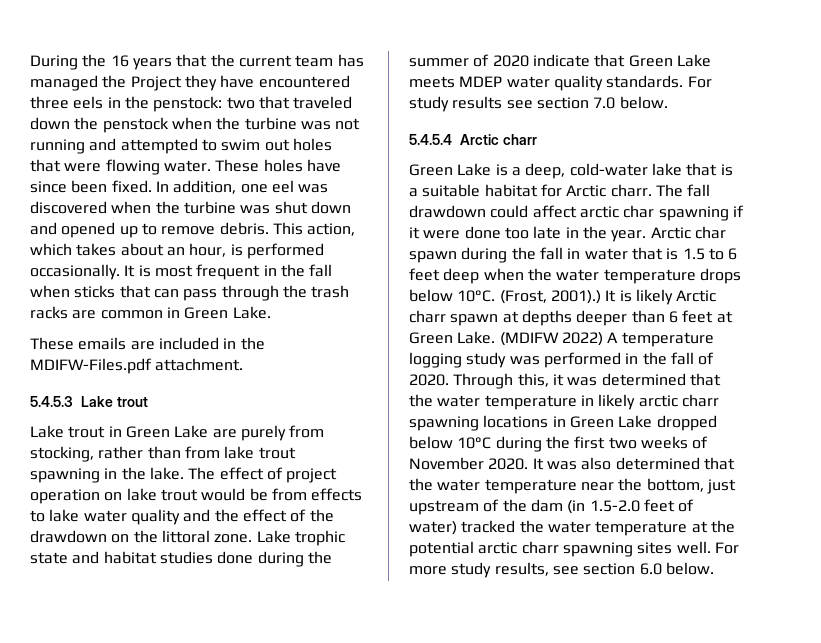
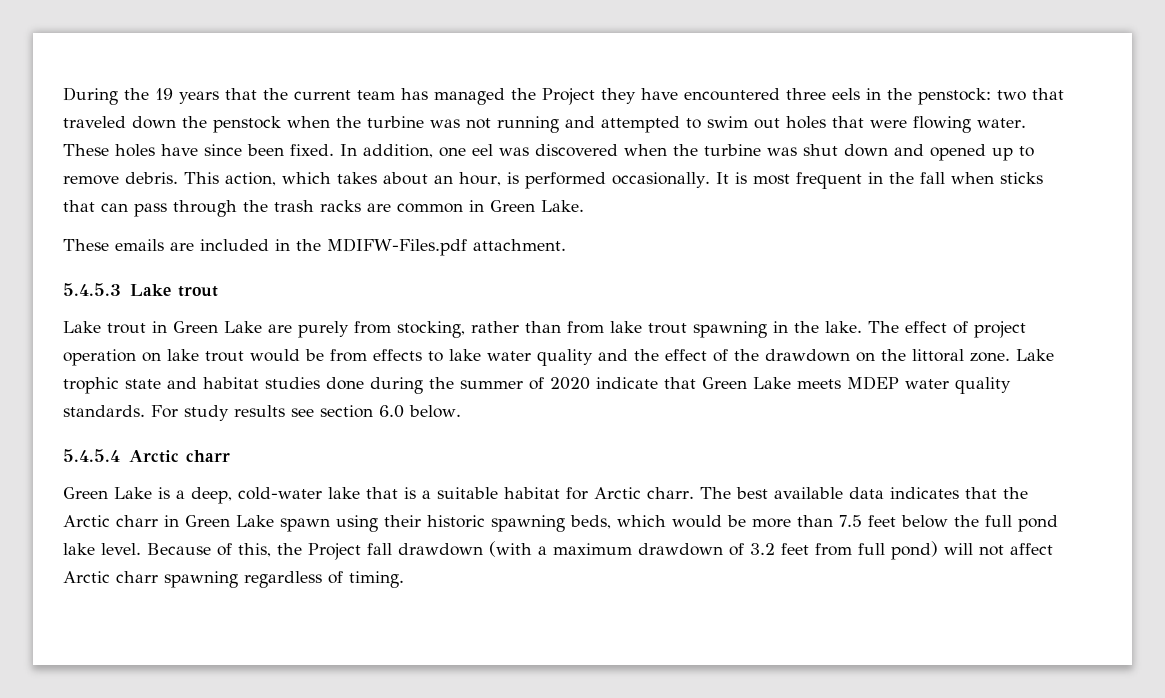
[110,55,129,67] 16 -> [155,88,173,100] 19
[593,97,616,109] 7.0 -> [379,405,404,418] 6.0
[687,184,711,197] [409,205,744,221] [409,226,726,242] [409,247,738,263] [409,268,741,284] [409,289,717,305] [409,310,733,326] [409,331,714,347] [409,352,715,368] [409,373,721,389] [409,394,719,410] [409,415,717,431] [409,436,709,452] [409,457,735,470] [409,478,736,494] [409,499,695,515] [409,520,735,536] [409,541,739,557] [409,562,714,578] fall drawdown could affect arctic char spawning if it were done too late in the year. Arctic char spawn during the fall in water that is 1.5 to 6 feet deep when the water temperature drops below 10°C. (Frost, 2001).) It is likely Arctic charr spawn at depths deeper than 6 feet at Green Lake. (MDIFW 2022) A temperature logging study was performed in the fall of 2020. Through this, it was determined that the water temperature in likely arctic charr spawning locations in Green Lake dropped below 10°C during the first two weeks of November 2020. It was also determined that the water temperature near the bottom, just upstream of the dam (in 1.5-2.0 feet of water) tracked the water temperature at the potential arctic charr spawning sites well. For more study results, see section 6.0 below. -> [735,487,1028,499] [63,515,1058,532] [63,541,1053,560] [63,571,404,588] best available data indicates that the Arctic charr in Green Lake spawn using their historic spawning beds, which would be more than 7.5 feet below the full pond lake level. Because of this, the Project fall drawdown (with a maximum drawdown of 3.2 feet from full pond) will not affect Arctic charr spawning regardless of timing.

